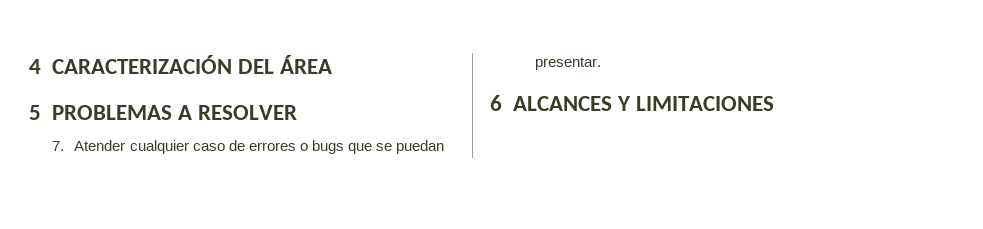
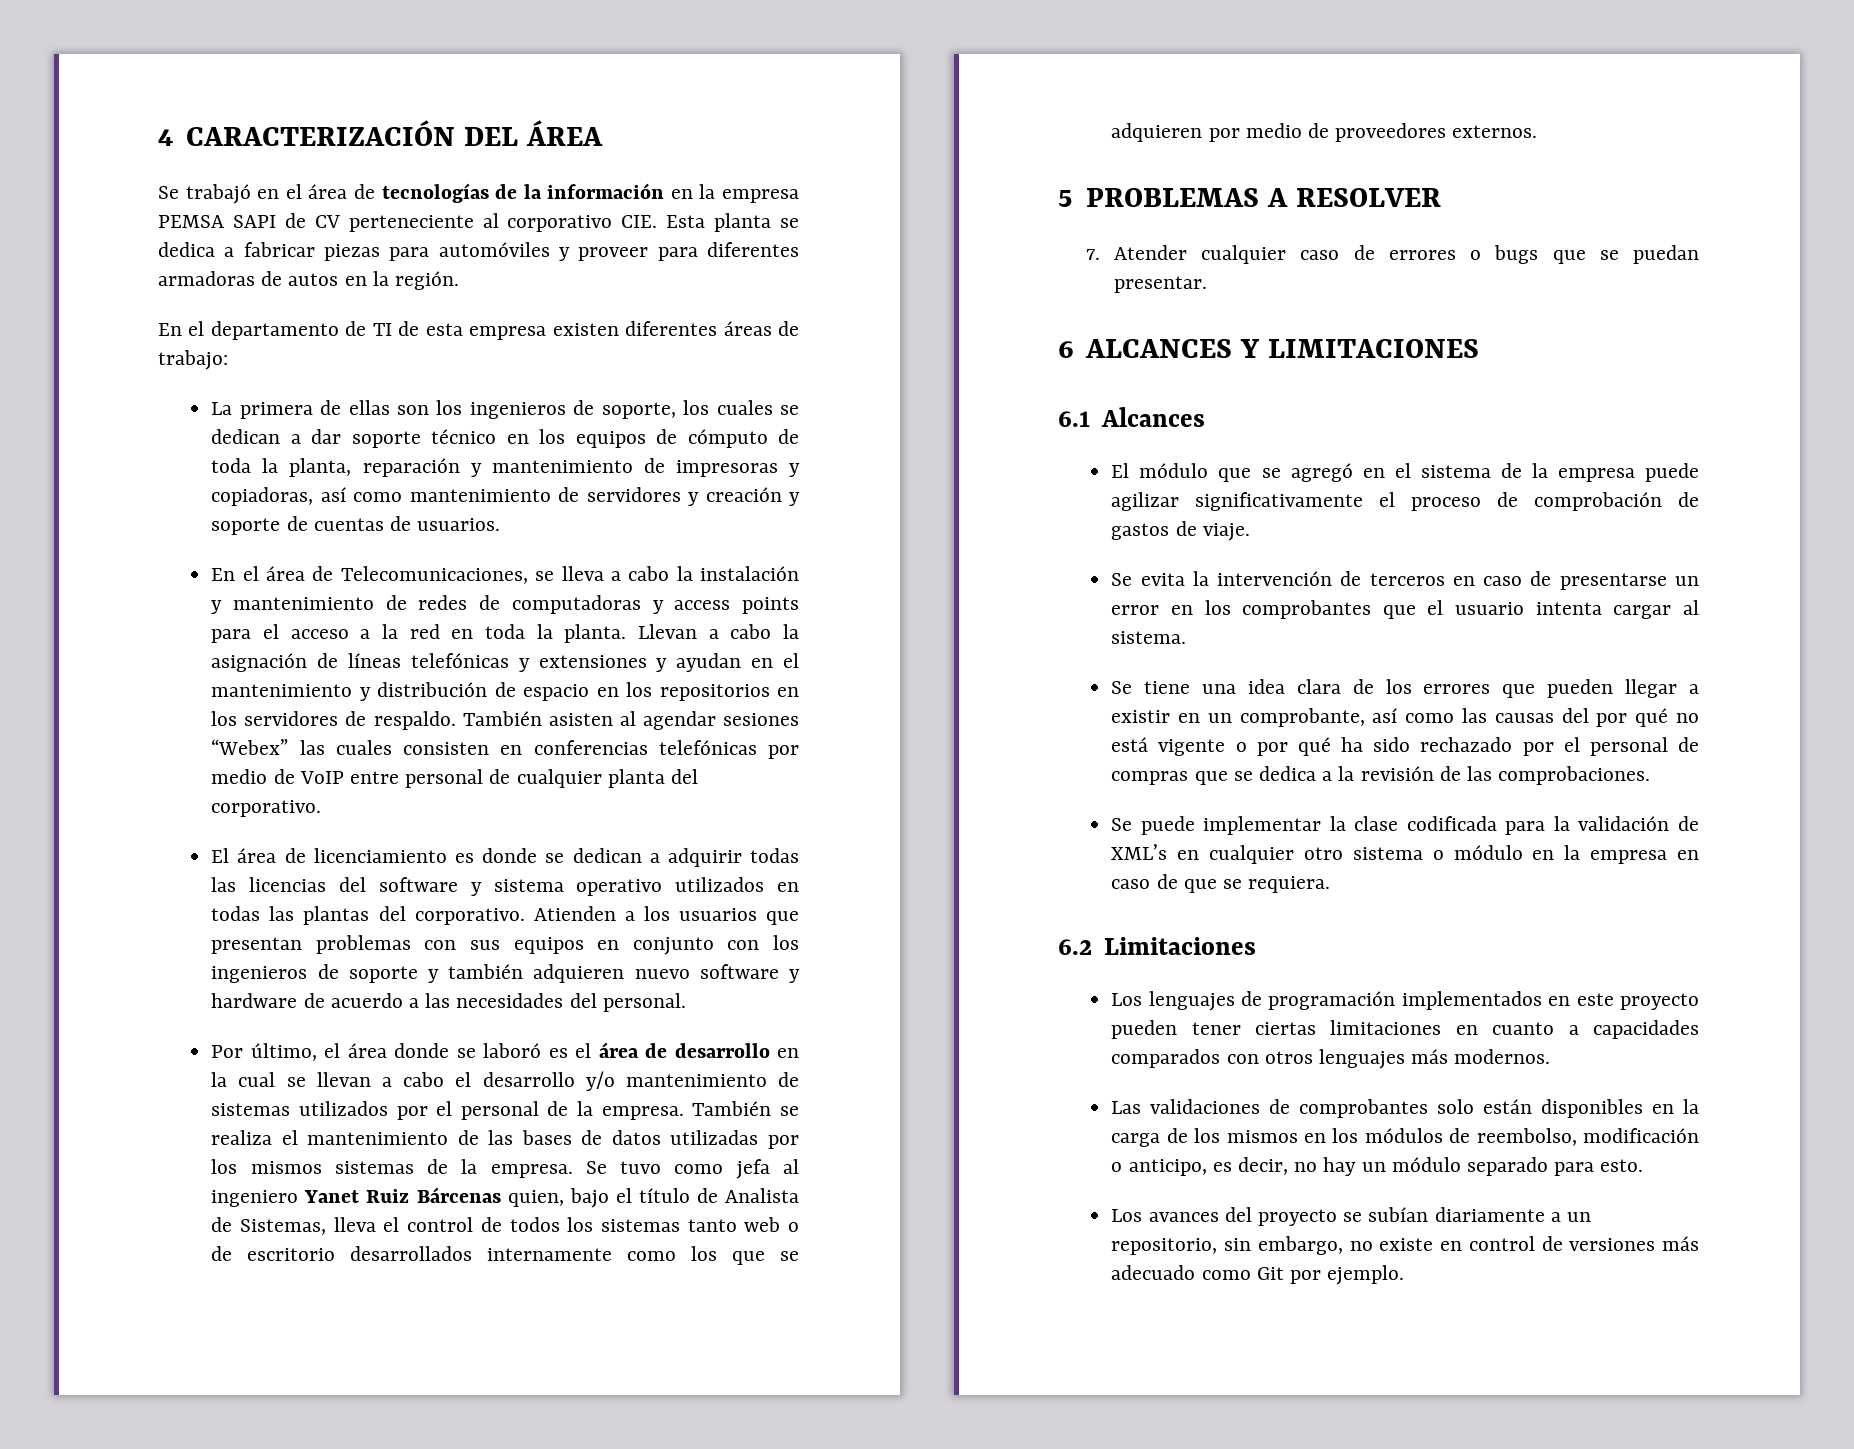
(332, 64) none -> [158,183,800,204] [158,213,799,232] [158,242,799,261] [158,271,460,290] [158,321,799,340] [158,350,228,370] [211,400,800,419] [211,429,799,448] [211,458,800,477] [211,487,800,506] [211,516,501,535] [211,566,799,584] [211,595,799,614] [211,624,799,643] [211,653,799,672] [211,682,799,701] [211,711,799,730] [211,739,800,759] [211,769,698,788] [211,800,322,817] [211,848,799,867] [211,877,799,896] [211,906,800,925] [211,935,799,955] [211,964,800,983] [211,993,686,1012] [211,1042,799,1061] [211,1071,799,1091] [211,1101,800,1120] [211,1130,799,1149] [211,1159,800,1179] [211,1187,800,1208] [211,1217,799,1235] [211,1246,799,1265] [1111,123,1538,142] // Se trabajó en el área de tecnologías de la información en la empresa PEMSA SAPI de CV perteneciente al corporativo CIE. Esta planta se dedica a fabricar piezas para automóviles y proveer para diferentes armadoras de autos en la región. // En el departamento de TI de esta empresa existen diferentes áreas de trabajo: // La primera de ellas son los ingenieros de soporte, los cuales se dedican a dar soporte técnico en los equipos de cómputo de toda la planta, reparación y mantenimiento de impresoras y copiadoras, así como mantenimiento de servidores y creación y soporte de cuentas de usuarios. // En el área de Telecomunicaciones, se lleva a cabo la instalación y mantenimiento de redes de computadoras y access points para el acceso a la red en toda la planta. Llevan a cabo la asignación de líneas telefónicas y extensiones y ayudan en el mantenimiento y distribución de espacio en los repositorios en los servidores de respaldo. También asisten al agendar sesiones “Webex” las cuales consisten en conferencias telefónicas por medio de VoIP entre personal de cualquier planta del corporativo. // El área de licenciamiento es donde se dedican a adquirir todas las licencias del software y sistema operativo utilizados en todas las plantas del corporativo. Atienden a los usuarios que presentan problemas con sus equipos en conjunto con los ingenieros de soporte y también adquieren nuevo software y hardware de acuerdo a las necesidades del personal. // Por último, el área donde se laboró es el área de desarrollo en la cual se llevan a cabo el desarrollo y/o mantenimiento de sistemas utilizados por el personal de la empresa. También se realiza el mantenimiento de las bases de datos utilizadas por los mismos sistemas de la empresa. Se tuvo como jefa al ingeniero Yanet Ruiz Bárcenas quien, bajo el título de Analista de Sistemas, lleva el control de todos los sistemas tanto web o de escritorio desarrollados internamente como los que se adquieren por medio de proveedores externos.
(774, 103) none -> [1058,407,1205,427] [1111,463,1699,482] [1111,492,1699,511] [1111,521,1250,541] [1111,571,1700,590] [1111,600,1699,619] [1111,631,1187,644] [1111,679,1699,698] [1111,708,1699,727] [1111,737,1699,756] [1111,766,1651,785] [1111,816,1699,835] [1111,844,1699,864] [1111,874,1331,893] [1058,937,1256,955] [1111,991,1699,1011] [1111,1020,1699,1039] [1111,1049,1551,1069] [1111,1099,1699,1118] [1111,1128,1699,1147] [1111,1157,1644,1176] [1111,1207,1591,1226] [1111,1236,1699,1255] [1111,1265,1405,1285] // 6.1 Alcances // El módulo que se agregó en el sistema de la empresa puede agilizar significativamente el proceso de comprobación de gastos de viaje. // Se evita la intervención de terceros en caso de presentarse un error en los comprobantes que el usuario intenta cargar al sistema. // Se tiene una idea clara de los errores que pueden llegar a existir en un comprobante, así como las causas del por qué no está vigente o por qué ha sido rechazado por el personal de compras que se dedica a la revisión de las comprobaciones. // Se puede implementar la clase codificada para la validación de XML’s en cualquier otro sistema o módulo en la empresa en caso de que se requiera. // 6.2 Limitaciones // Los lenguajes de programación implementados en este proyecto pueden tener ciertas limitaciones en cuanto a capacidades comparados con otros lenguajes más modernos. // Las validaciones de comprobantes solo están disponibles en la carga de los mismos en los módulos de reembolso, modificación o anticipo, es decir, no hay un módulo separado para esto. // Los avances del proyecto se subían diariamente a un repositorio, sin embargo, no existe en control de versiones más adecuado como Git por ejemplo.

